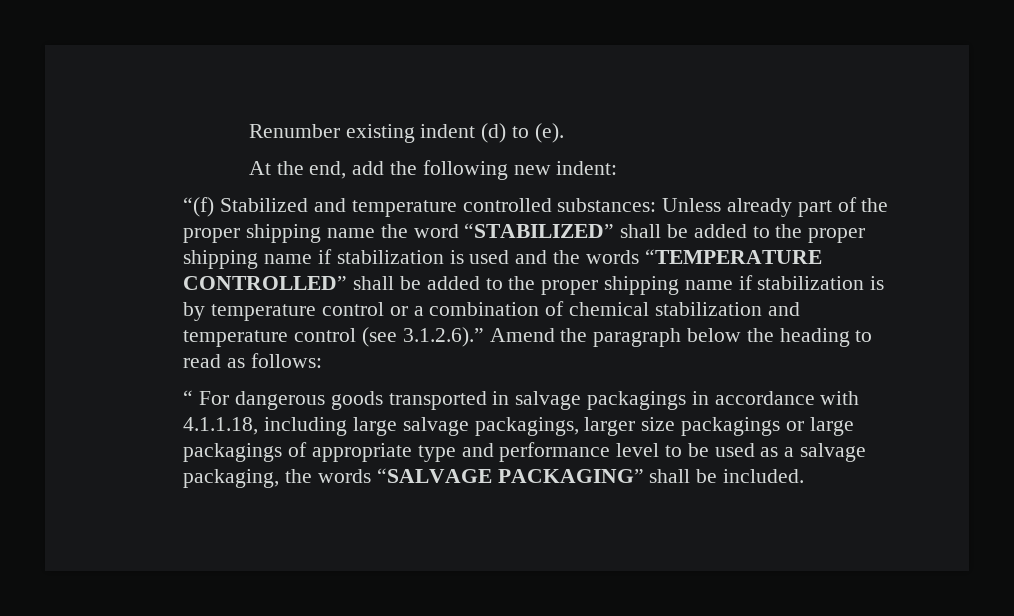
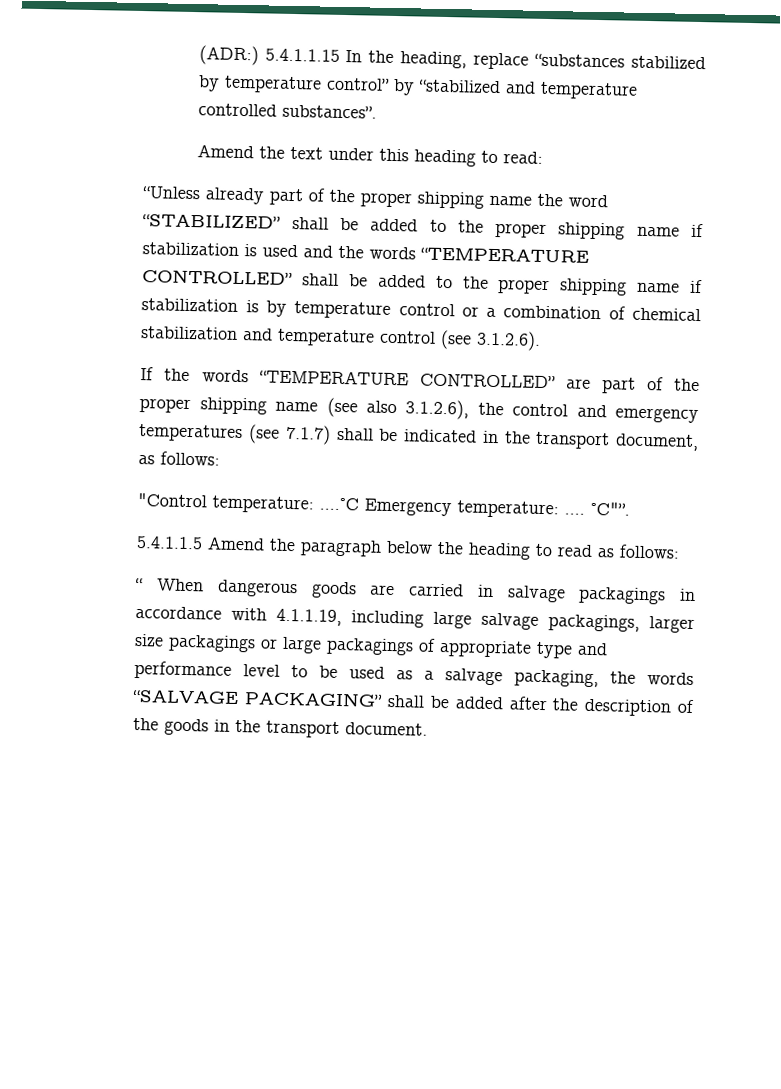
[248,123,564,143] [248,160,618,180] [183,197,722,217] Renumber existing indent (d) to (e). // At the end, add the following new indent: // “(f) Stabilized and temperature controlled substances: Unless -> [198,45,707,70] [197,75,638,100] [197,103,377,119] [196,144,543,167] [142,186,202,200] (ADR:) 5.4.1.1.15 In the heading, replace “substances stabilized by temperature control” by “stabilized and temperature controlled substances”. // Amend the text under this heading to read: // “Unless
[402,327,484,347] 3.1.2.6).” -> [476,330,542,351] [140,367,700,394] [139,397,700,424] [139,424,699,452] [138,451,221,466] [137,493,631,519] [136,536,204,550] 3.1.2.6). // If the words “TEMPERATURE CONTROLLED” are part of the proper shipping name (see also 3.1.2.6), the control and emergency temperatures (see 7.1.7) shall be indicated in the transport document, as follows: // "Control temperature: ....°C Emergency temperature: .... °C"”. // 5.4.1.1.5
[199,391,230,405] For -> [157,578,205,592] When
[388,391,487,410] transported -> [370,583,465,597] are carried
[183,417,259,435] 4.1.1.18, -> [276,608,343,627] 4.1.1.19,
[723,469,805,483] included. -> [454,696,694,717] [133,717,429,739] added after the description of the goods in the transport document.

